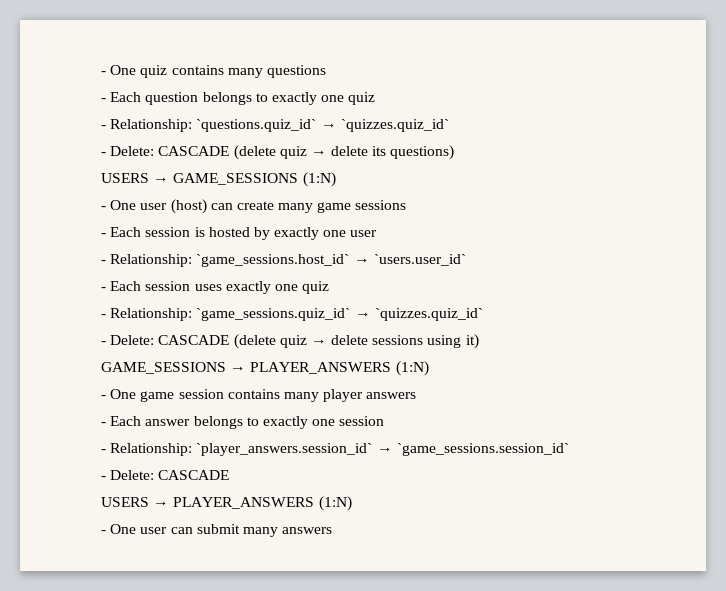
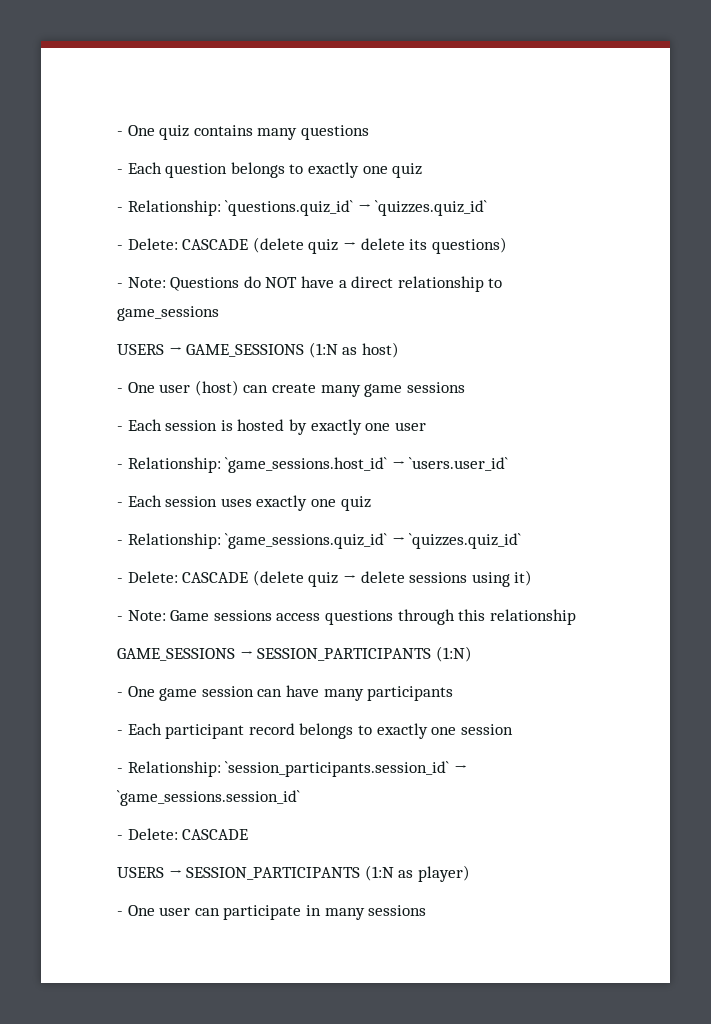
(455, 152) none -> [117,276,503,292] [117,306,219,321] // - Note: Questions do NOT have a direct relationship to game_sessions
[302,172,336,187] (1:N) -> [308,342,399,358] (1:N as host)
(479, 341) none -> [117,609,576,625] // - Note: Game sessions access questions through this relationship
[250,362,392,374] PLAYER_ANSWERS -> [257,648,432,661] SESSION_PARTICIPANTS
[227,389,417,402] [101,416,191,426] contains many player answers // - Each answer -> [257,685,454,701] [117,723,295,739] can have many participants // - Each participant record
[196,443,373,456] `player_answers.session_id` -> [225,761,450,777] `session_participants.session_id`
[173,496,352,511] PLAYER_ANSWERS (1:N) -> [186,865,470,882] SESSION_PARTICIPANTS (1:N as player)
[196,524,333,537] submit many answers -> [223,905,427,920] participate in many sessions

